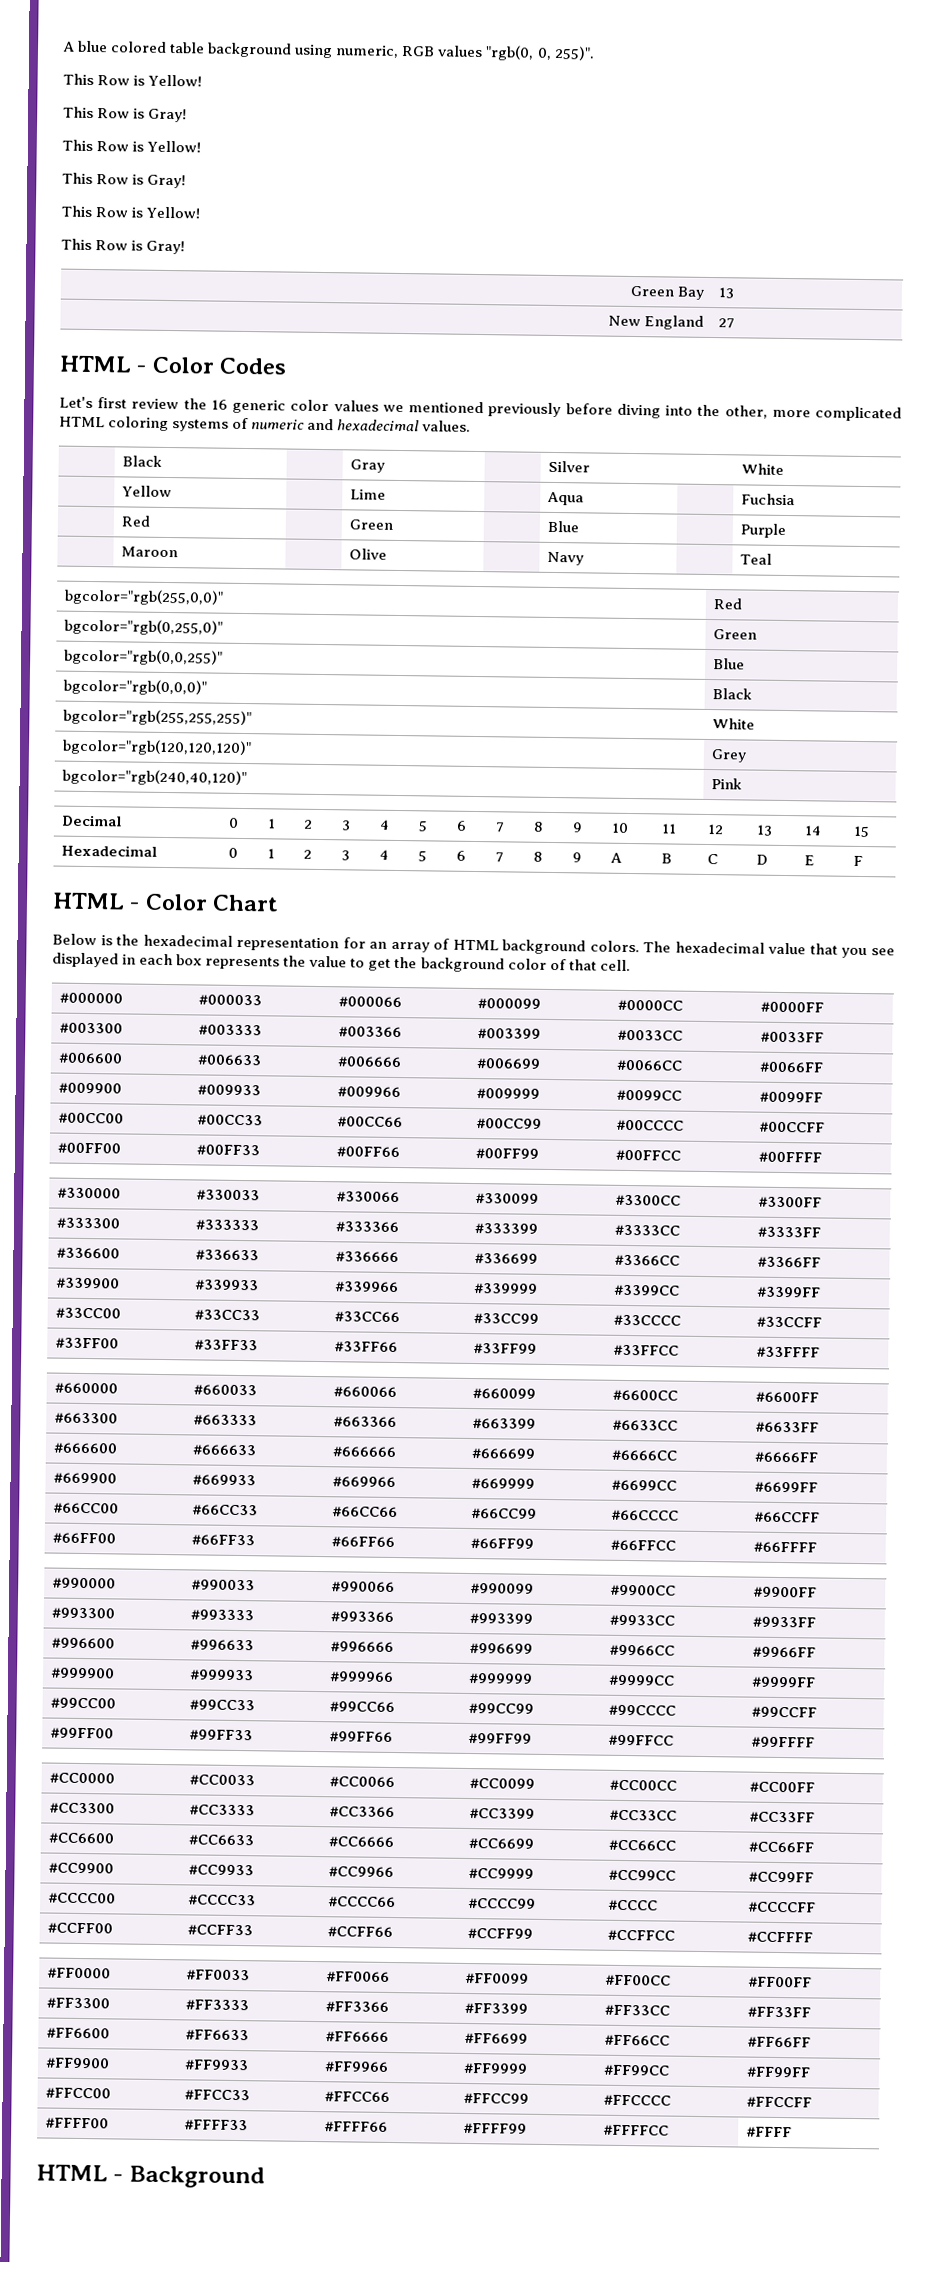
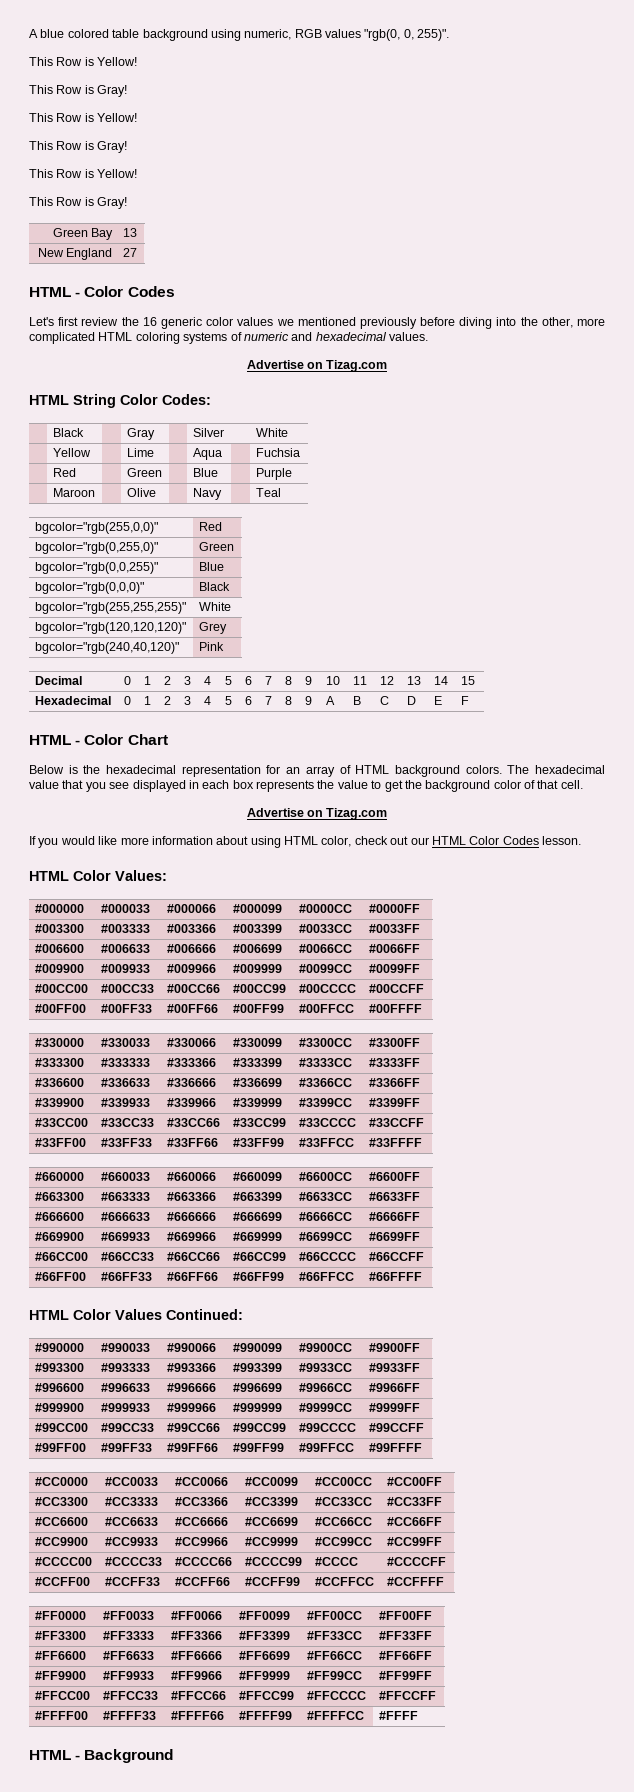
(472, 426) none -> [246,360,388,372] [29,394,211,408] // Advertise on Tizag.com // HTML String Color Codes:
(631, 965) none -> [246,808,388,820] [29,836,581,848] [29,870,167,881] // Advertise on Tizag.com // If you would like more information about using HTML color, check out our HTML Color Codes lesson. // HTML Color Values:
(818, 1547) none -> [29,1309,243,1320] // HTML Color Values Continued:

